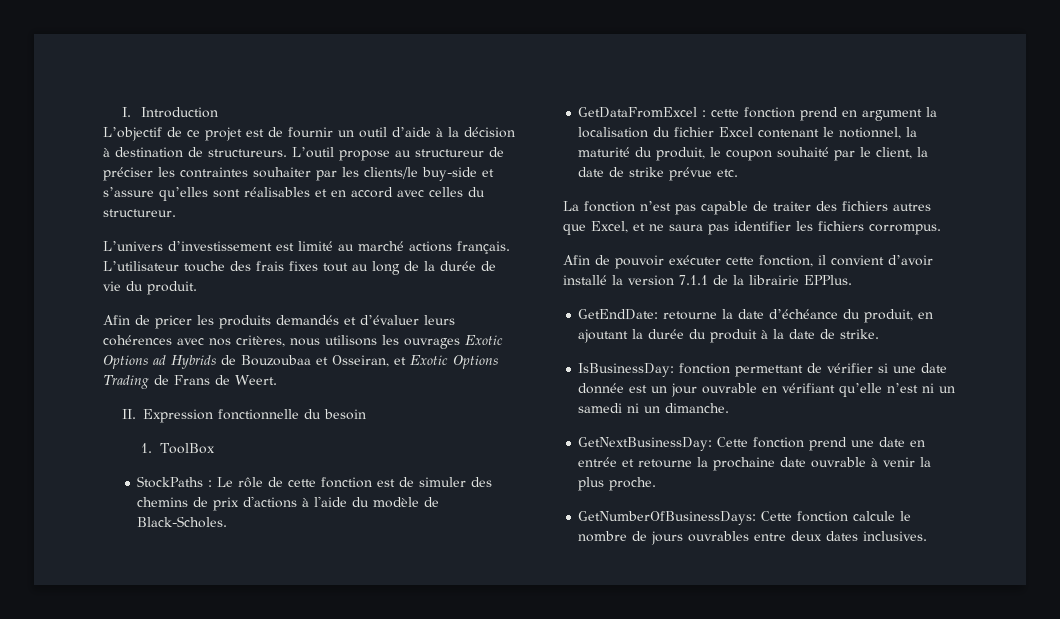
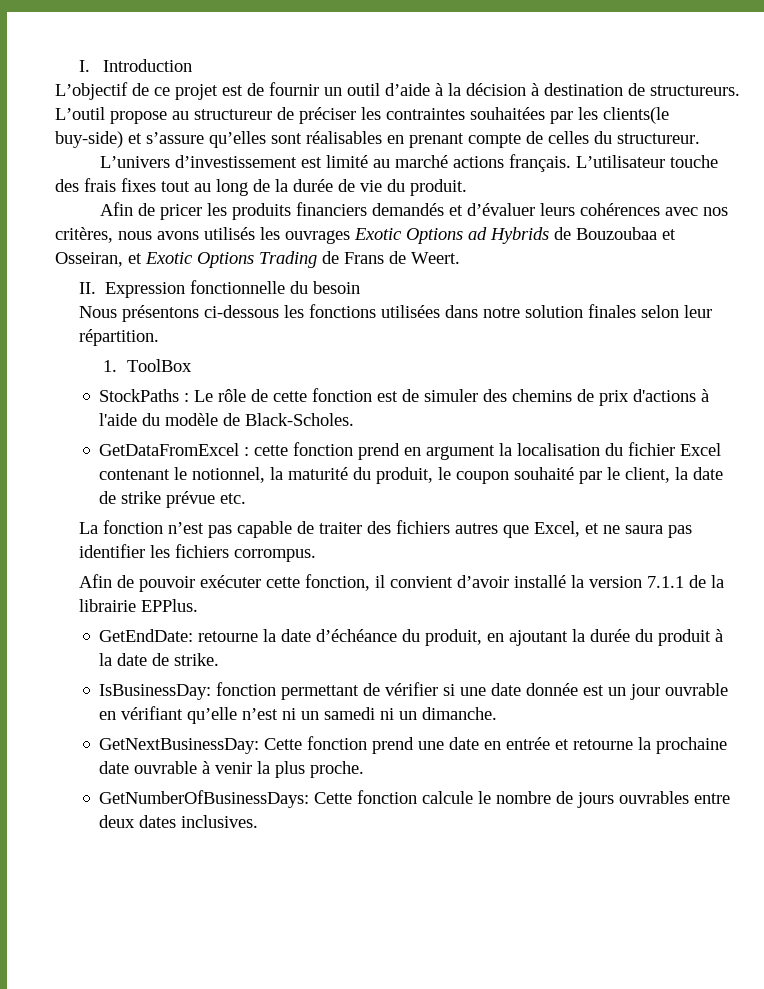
[253,167,311,178] souhaiter -> [470,107,545,120] souhaitées
[364,167,477,181] clients/le buy-side -> [603,107,669,124] [55,131,123,148] clients(le buy-side)
[315,187,424,198] et en accord avec -> [387,131,543,148] en prenant compte de
(271, 322) none -> [295,202,367,216] financiers
[325,335,377,346] utilisons -> [157,227,255,240] avons utilisés
(366, 414) none -> [79,304,713,322] [79,329,160,346] // Nous présentons ci-dessous les fonctions utilisées dans notre solution finales selon leur répartition.

